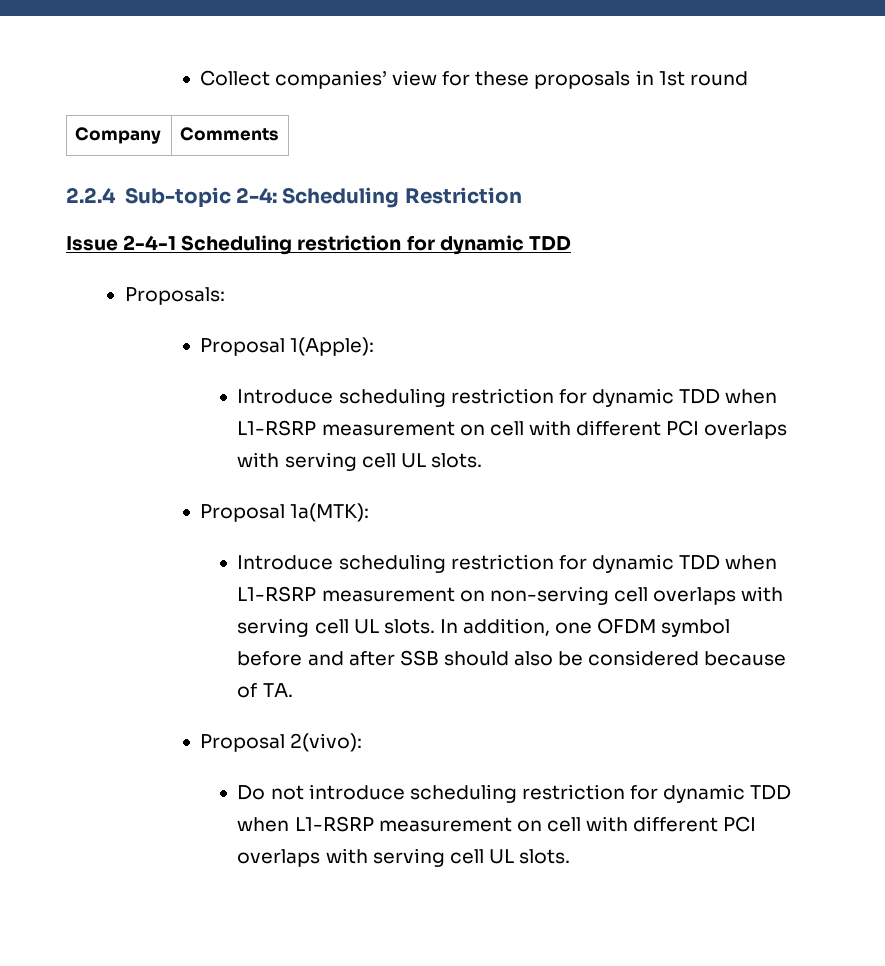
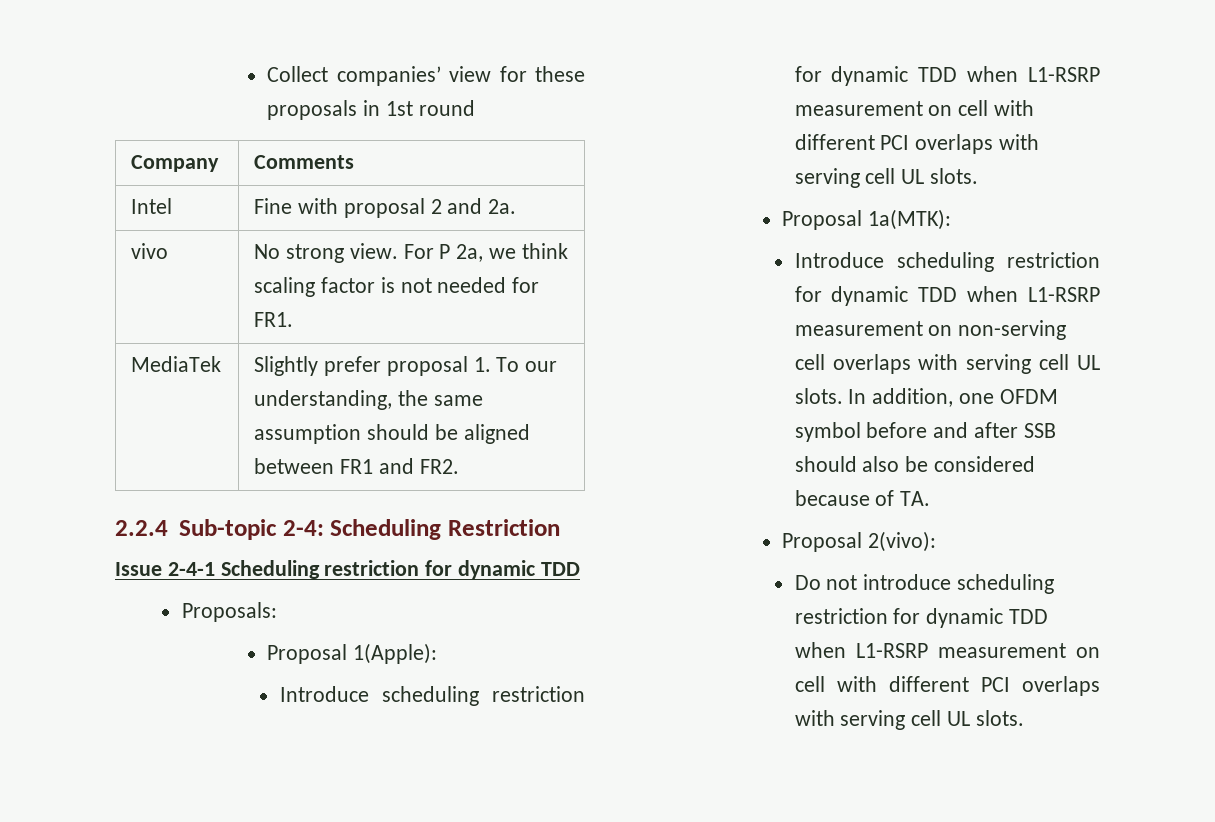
(279, 134) none -> [131,198,173,214] [254,198,517,218] [131,243,169,259] [254,243,568,263] [254,277,540,297] [254,312,294,327] [131,356,222,372] [254,356,558,376] [254,390,483,410] [254,424,530,444] [254,458,459,474] // Intel | Fine with proposal 2 and 2a. // vivo | No strong view. For P 2a, we think scaling factor is not needed for FR1. // MediaTek | Slightly prefer proposal 1. To our understanding, the same assumption should be aligned between FR1 and FR2.

